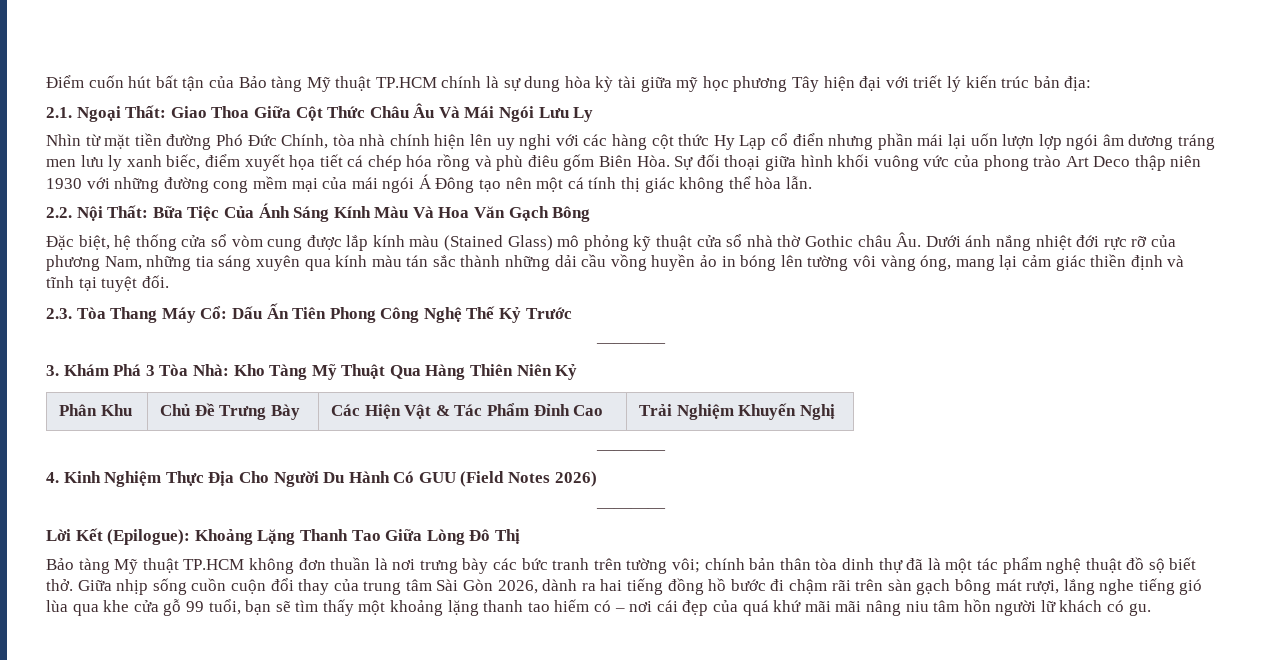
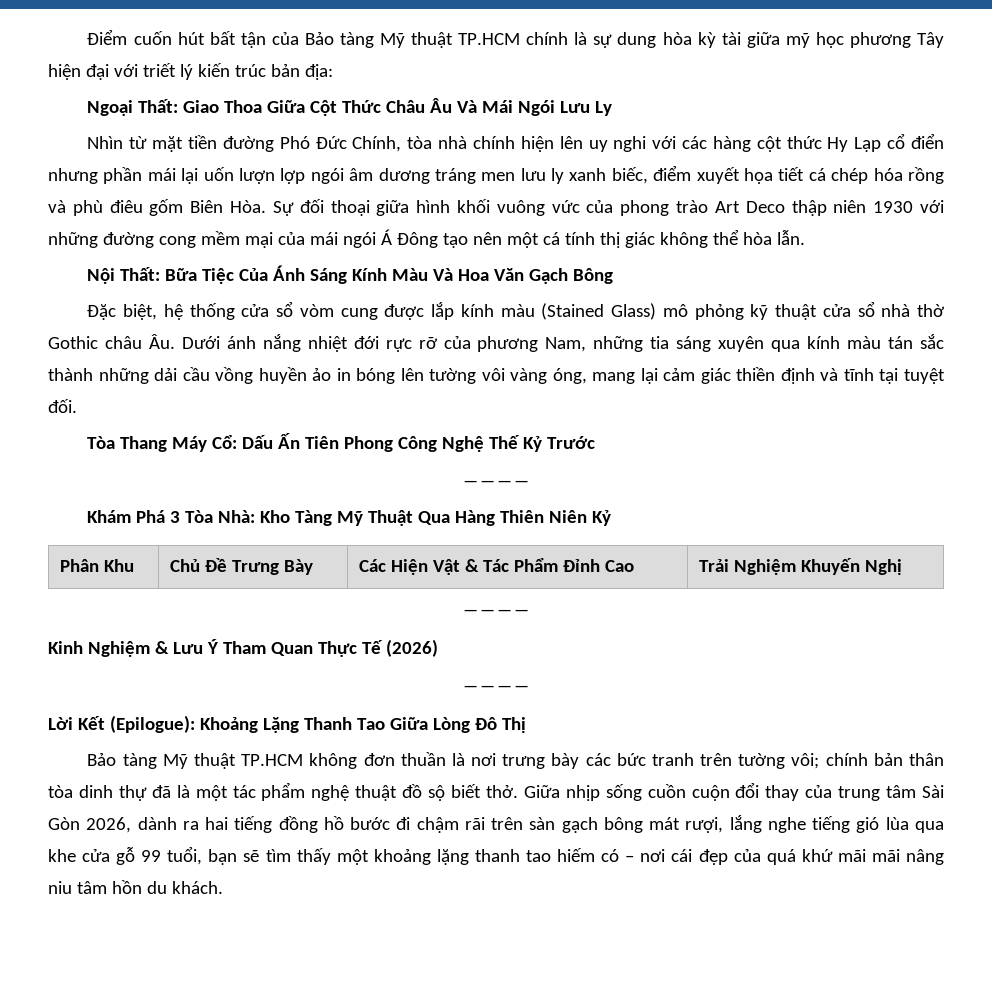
[46,107,72,118] 2.1. -> (333, 72) none
[46,207,72,218] 2.2. -> (805, 237) none
[46,308,72,319] 2.3. -> (77, 406) none
[46,365,59,376] 3. -> (530, 483) none
[46,472,59,483] 4. -> (530, 612) none
[165,471,597,487] Thực Địa Cho Người Du Hành Có GUU (Field Notes 2026) -> [154,639,438,657] & Lưu Ý Tham Quan Thực Tế (2026)
[995,600,1151,616] người lữ khách có gu. -> [146,881,223,894] du khách.

